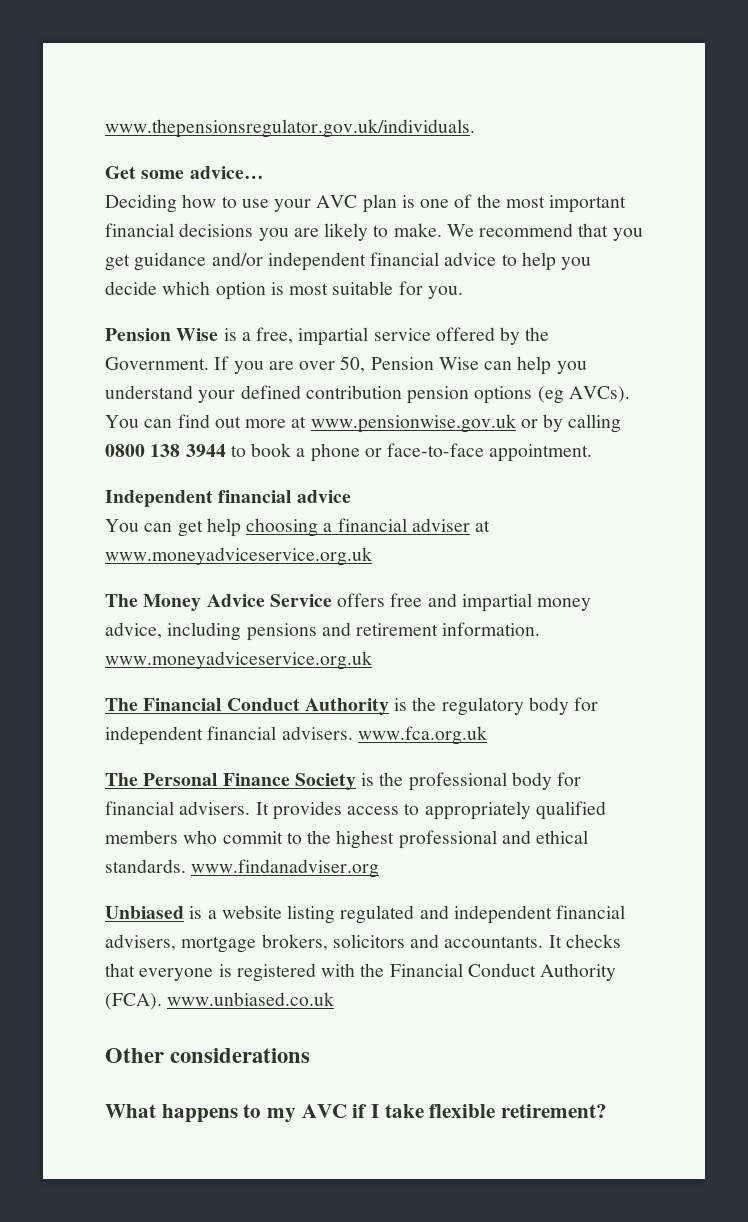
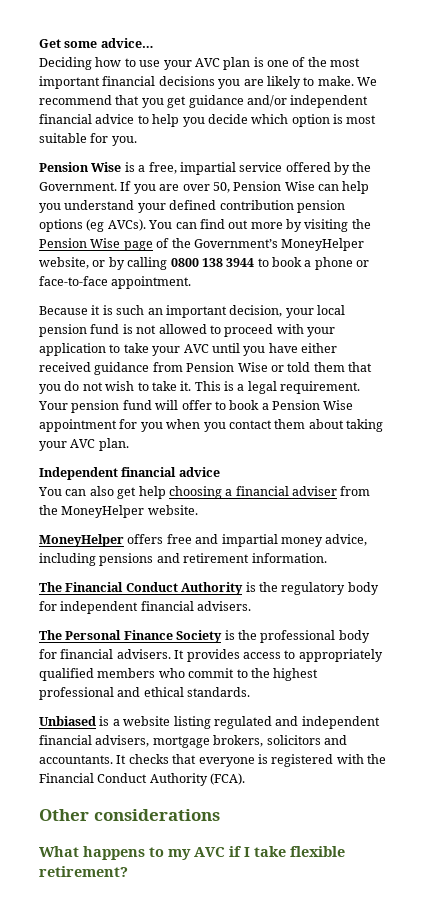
[105,119,475,138] www.thepensionsregulator.gov.uk/individuals. // -> (39, 43) none
[291,414,516,433] at www.pensionwise.gov.uk -> [286,219,371,232] [39,238,365,251] [39,257,89,269] by visiting the Pension Wise page of the Government’s MoneyHelper website,
(593, 453) none -> [39,305,345,318] [39,324,335,337] [39,343,337,356] [39,362,372,375] [39,381,361,394] [38,400,354,413] [39,419,383,432] [39,438,129,451] // Because it is such an important decision, your local pension fund is not allowed to proceed with your application to take your AVC until you have either received guidance from Pension Wise or told them that you do not wish to take it. This is a legal requirement. Your pension fund will offer to book a Pension Wise appointment for you when you contact them about taking your AVC plan.
(173, 527) none -> [89,486,114,496] also
[475,520,491,532] [105,547,372,566] [105,594,332,611] at www.moneyadviceservice.org.uk // The Money Advice Service -> [340,486,371,496] [39,505,198,518] [39,534,124,547] from the MoneyHelper website. // MoneyHelper
[105,651,372,670] www.moneyadviceservice.org.uk -> (327, 558) none
[357,726,487,745] www.fca.org.uk -> (252, 606) none
[191,859,380,878] www.findanadviser.org -> (251, 692) none
[167,992,335,1006] www.unbiased.co.uk -> (246, 779) none

